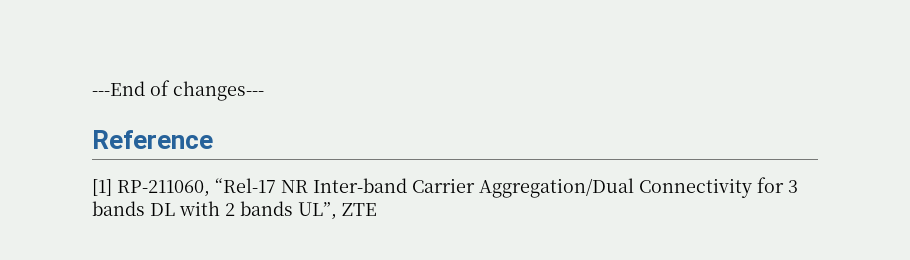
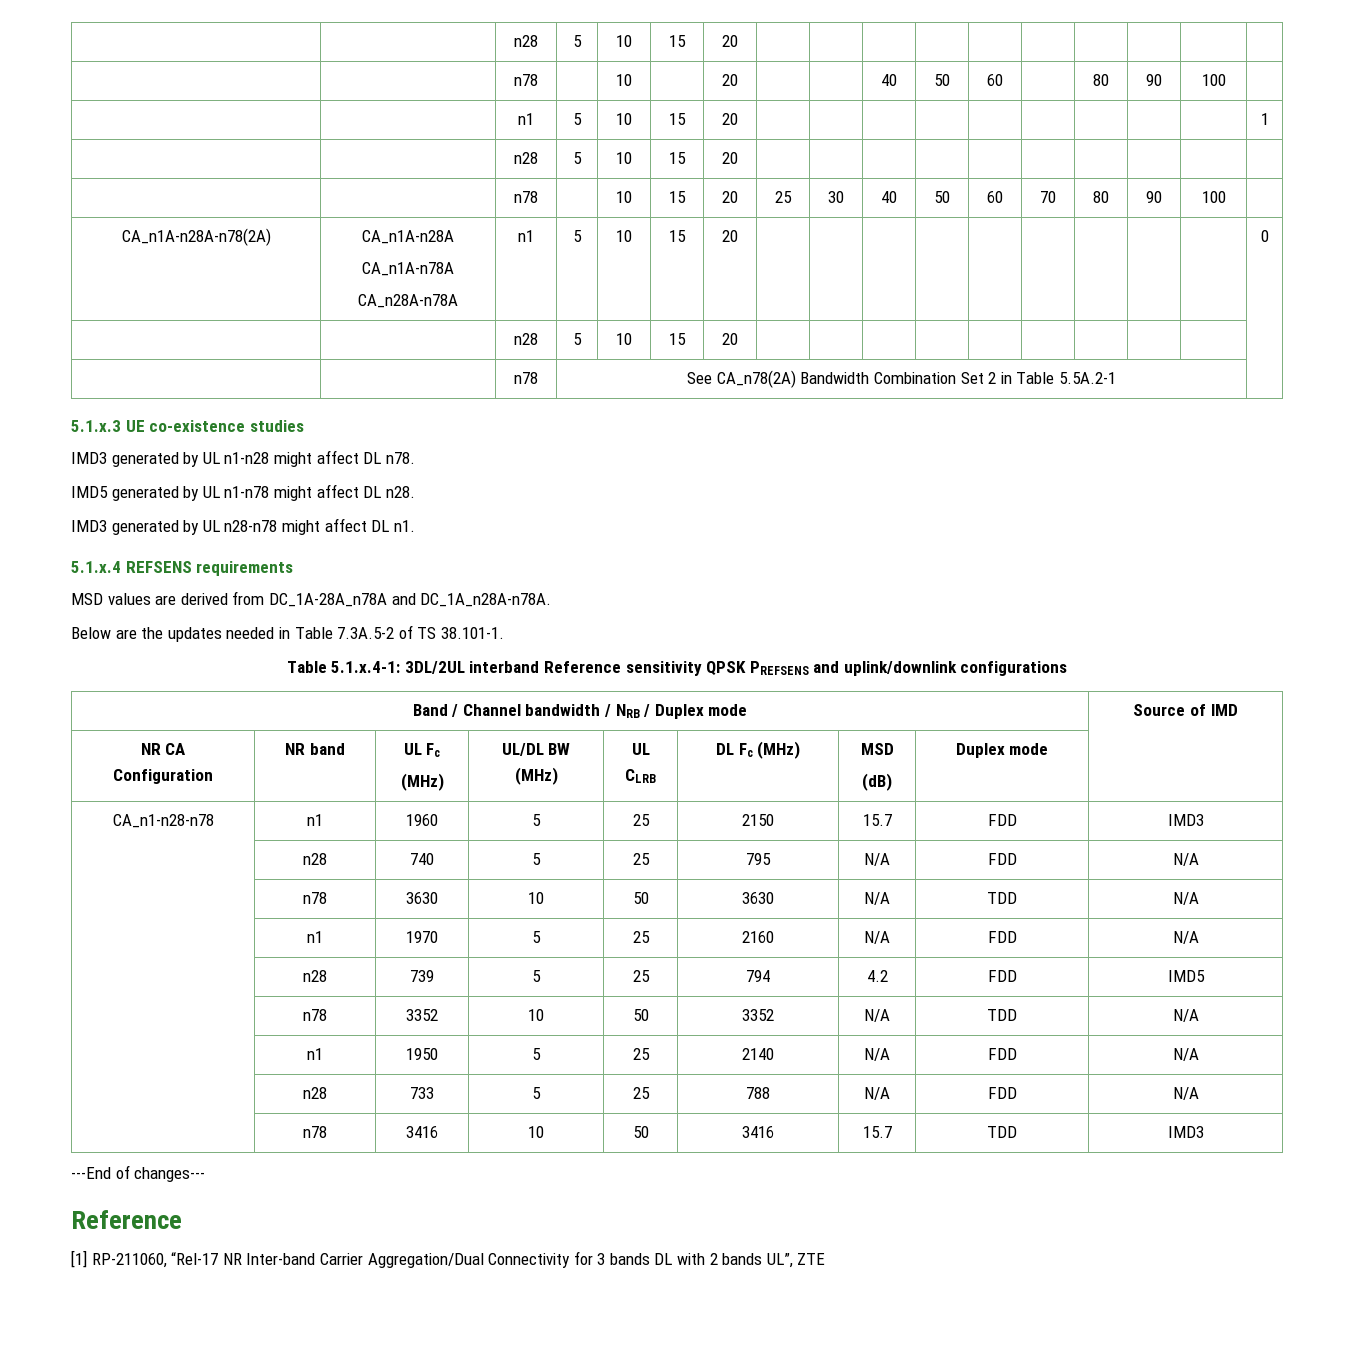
(92, 88) none -> [514,35,538,47] [573,35,582,47] [616,35,632,47] [669,35,686,47] [722,35,738,47] [514,74,538,86] [616,74,632,86] [722,74,738,86] [881,74,897,86] [934,74,950,86] [987,74,1003,86] [1093,74,1109,86] [1146,74,1162,86] [1201,74,1226,86] [518,113,534,125] [573,113,582,125] [616,113,632,125] [669,113,686,125] [722,113,738,125] [1260,113,1269,125] [514,152,538,164] [573,152,582,164] [616,152,632,164] [669,152,686,164] [722,152,738,164] [514,191,538,203] [616,191,632,203] [669,191,686,203] [722,191,738,203] [775,191,792,203] [828,191,844,203] [881,191,897,203] [934,191,950,203] [987,191,1003,203] [1040,191,1056,203] [1093,191,1109,203] [1146,191,1162,203] [1201,191,1226,203] [121,228,271,246] [362,230,454,244] [362,262,454,276] [358,294,458,308] [518,230,534,242] [573,230,582,242] [616,230,632,242] [669,230,686,242] [722,230,738,242] [1260,230,1269,242] [514,333,538,345] [573,333,582,345] [616,333,632,345] [669,333,686,345] [722,333,738,345] [514,372,538,384] [687,370,1116,388] [71,420,304,432] [71,450,415,467] [71,484,415,501] [71,518,415,535] [71,561,294,576] [71,591,552,607] [71,625,504,642] [286,661,1068,676] [412,704,748,719] [1133,704,1238,716] [140,743,186,755] [113,769,213,784] [285,743,345,755] [403,743,441,757] [400,773,444,791] [501,743,571,756] [514,767,558,785] [631,743,650,755] [625,769,656,783] [715,741,801,759] [860,743,894,755] [862,773,892,791] [955,743,1049,758] [112,814,214,828] [307,814,323,826] [406,814,438,826] [532,814,541,826] [632,814,650,826] [742,814,774,826] [862,814,892,826] [987,814,1017,826] [1167,814,1204,826] [303,853,327,865] [410,853,434,865] [532,853,541,865] [632,853,650,865] [746,853,771,865] [864,853,890,866] [987,853,1017,865] [1172,853,1199,866] [303,892,327,904] [406,892,438,904] [528,892,544,904] [632,892,649,904] [742,892,774,904] [864,892,890,905] [987,892,1017,904] [1172,892,1199,905] [307,931,323,943] [406,931,438,943] [532,931,541,943] [632,931,650,943] [742,931,774,943] [864,931,890,944] [987,931,1017,943] [1172,931,1199,944] [303,970,327,982] [410,970,434,982] [532,970,541,982] [632,970,650,982] [746,970,770,982] [866,970,888,982] [987,970,1017,982] [1167,970,1205,982] [303,1009,327,1021] [406,1009,438,1021] [528,1009,544,1021] [632,1009,649,1021] [742,1009,774,1021] [864,1009,890,1022] [987,1009,1017,1021] [1172,1009,1199,1022] [307,1048,323,1060] [406,1048,438,1060] [532,1048,541,1060] [632,1048,650,1060] [742,1048,774,1060] [864,1048,890,1061] [987,1048,1017,1060] [1172,1048,1199,1061] [303,1087,327,1099] [410,1087,434,1099] [532,1087,541,1099] [632,1087,650,1099] [746,1087,770,1099] [864,1087,890,1100] [987,1087,1017,1099] [1172,1087,1199,1100] [303,1126,327,1138] [406,1126,438,1138] [528,1126,544,1138] [632,1126,649,1138] [742,1126,774,1138] [862,1126,892,1138] [987,1126,1017,1138] [1167,1126,1204,1138] | | n28 | 5 | 10 | 15 | 20 | | | | | | | | | | // | | n78 | | 10 | | 20 | | | 40 | 50 | 60 | | 80 | 90 | 100 | // | | n1 | 5 | 10 | 15 | 20 | | | | | | | | | | 1 // | | n28 | 5 | 10 | 15 | 20 | | | | | | | | | | // | | n78 | | 10 | 15 | 20 | 25 | 30 | 40 | 50 | 60 | 70 | 80 | 90 | 100 | // CA_n1A-n28A-n78(2A) | CA_n1A-n28A // CA_n1A-n78A // CA_n28A-n78A | n1 | 5 | 10 | 15 | 20 | | | | | | | | | | 0 // | | n28 | 5 | 10 | 15 | 20 | | | | | | | | | | // | | n78 | See CA_n78(2A) Bandwidth Combination Set 2 in Table 5.5A.2-1 | // 5.1.x.3 UE co-existence studies // IMD3 generated by UL n1-n28 might affect DL n78. // IMD5 generated by UL n1-n78 might affect DL n28. // IMD3 generated by UL n28-n78 might affect DL n1. // 5.1.x.4 REFSENS requirements // MSD values are derived from DC_1A-28A_n78A and DC_1A_n28A-n78A. // Below are the updates needed in Table 7.3A.5-2 of TS 38.101-1. // Table 5.1.x.4-1: 3DL/2UL interband Reference sensitivity QPSK PREFSENS and uplink/downlink configurations // Band / Channel bandwidth / NRB / Duplex mode | Source of IMD // NR CA // Configuration | NR band | UL Fc // (MHz) | UL/DL BW // (MHz) | UL // CLRB | DL Fc (MHz) | MSD // (dB) | Duplex mode | // CA_n1-n28-n78 | n1 | 1960 | 5 | 25 | 2150 | 15.7 | FDD | IMD3 // | n28 | 740 | 5 | 25 | 795 | N/A | FDD | N/A // | n78 | 3630 | 10 | 50 | 3630 | N/A | TDD | N/A // | n1 | 1970 | 5 | 25 | 2160 | N/A | FDD | N/A // | n28 | 739 | 5 | 25 | 794 | 4.2 | FDD | IMD5 // | n78 | 3352 | 10 | 50 | 3352 | N/A | TDD | N/A // | n1 | 1950 | 5 | 25 | 2140 | N/A | FDD | N/A // | n28 | 733 | 5 | 25 | 788 | N/A | FDD | N/A // | n78 | 3416 | 10 | 50 | 3416 | 15.7 | TDD | IMD3 //

